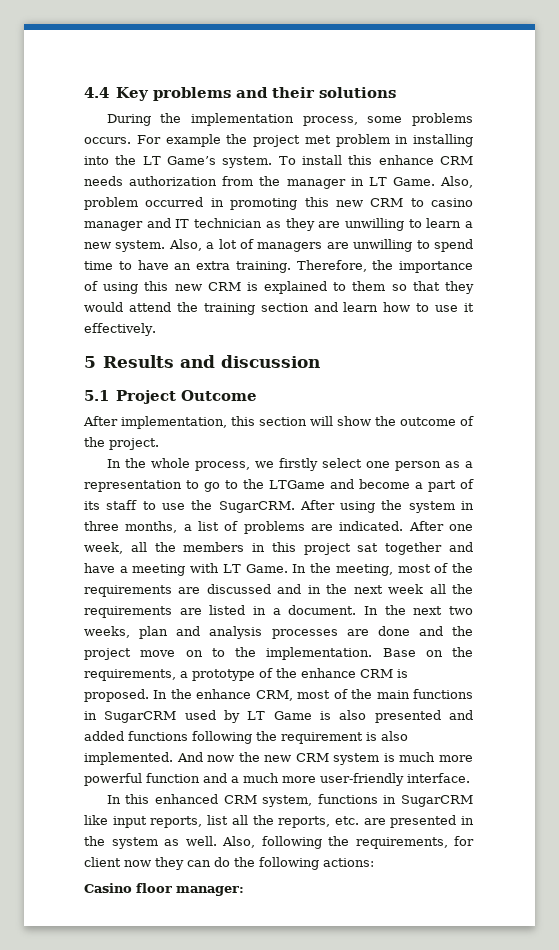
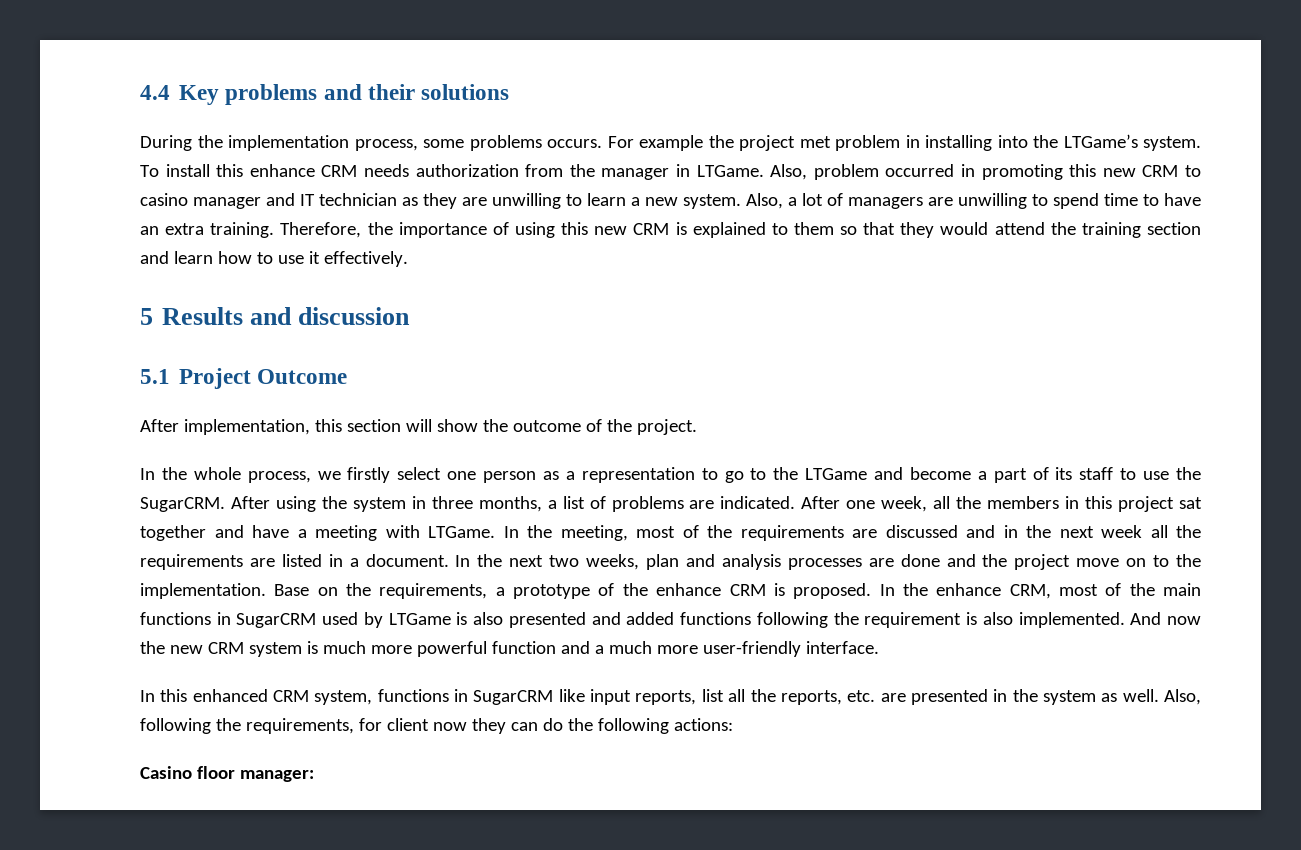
[142,156,216,165] LT Game’s -> [1063,134,1138,148] LTGame’s
[368,177,435,186] LT Game. -> [696,165,764,177] LTGame.
[222,564,288,573] LT Game. -> [428,526,495,538] LTGame.
[247,711,312,720] LT Game -> [388,613,451,625] LTGame

